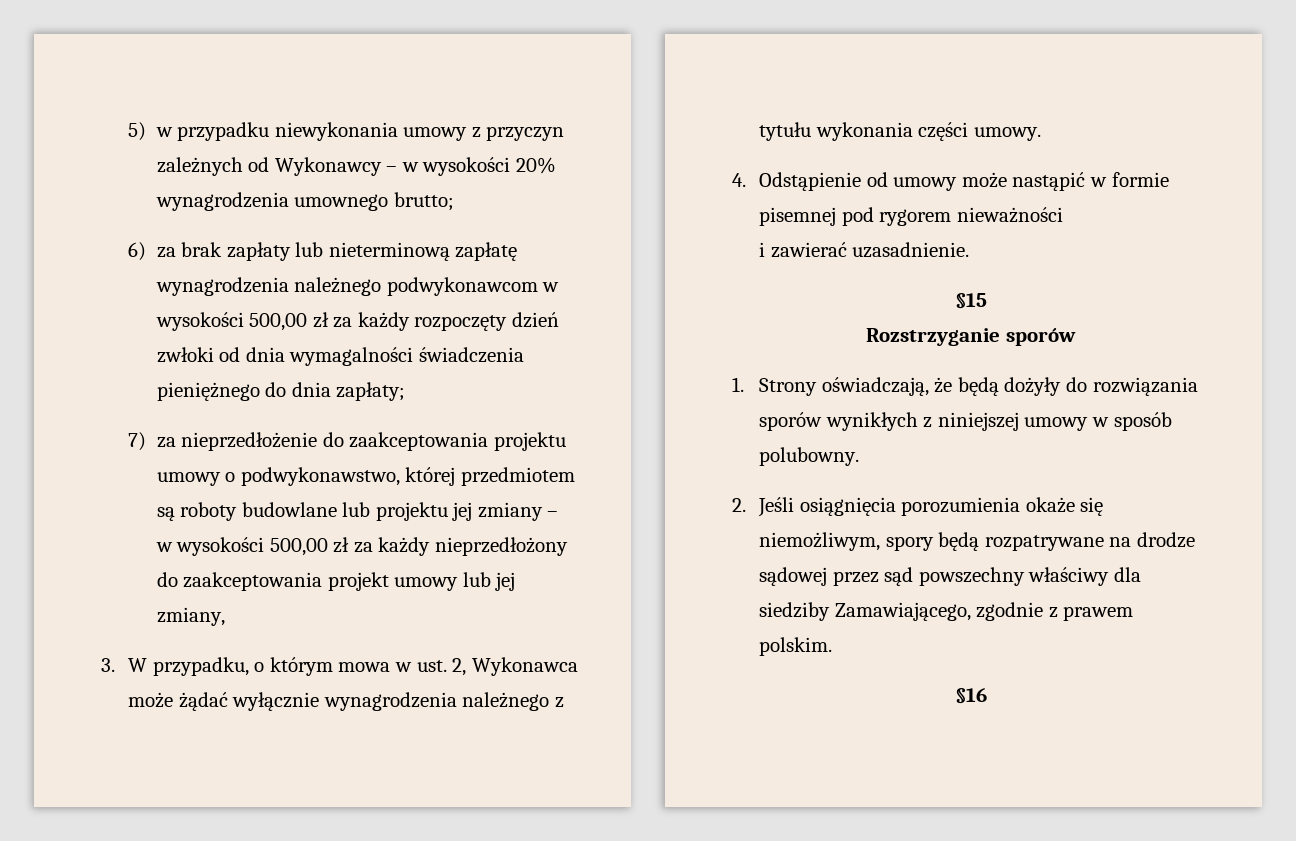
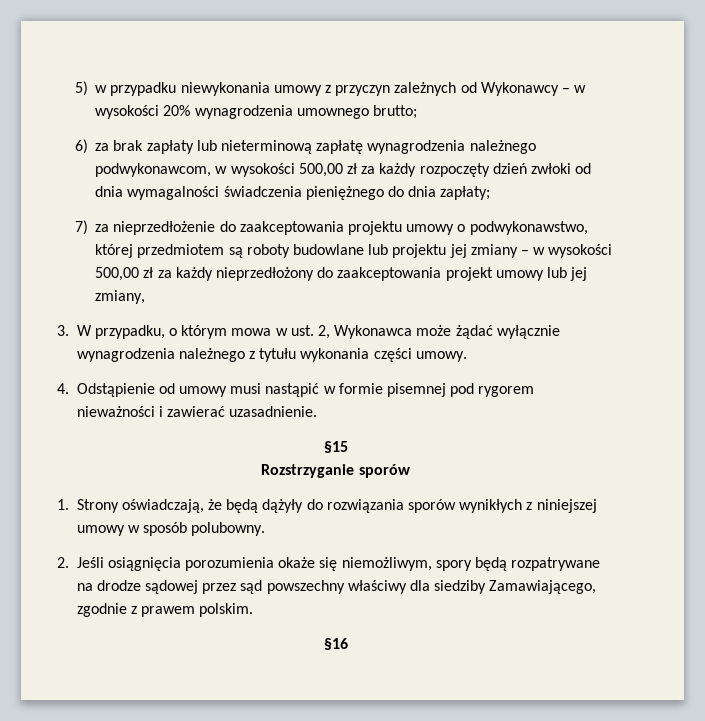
[386,277,538,296] podwykonawcom -> [95,163,212,177] podwykonawcom,
[961,172,1007,188] może -> [230,383,262,394] musi
(1063, 215) // -> (155, 411) none
[1004,377,1062,396] dożyły -> [262,499,304,513] dążyły

